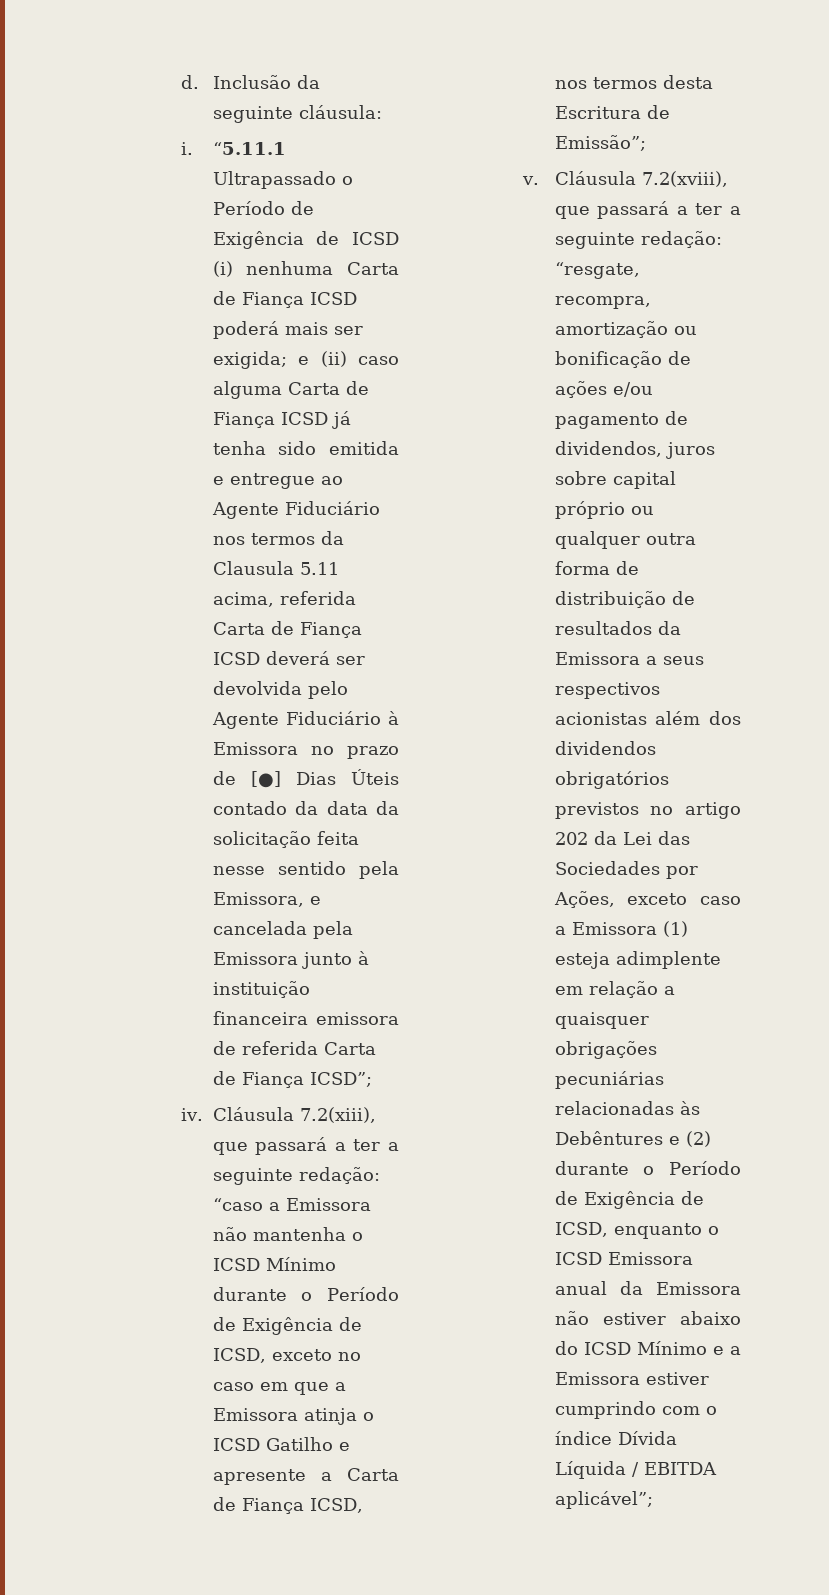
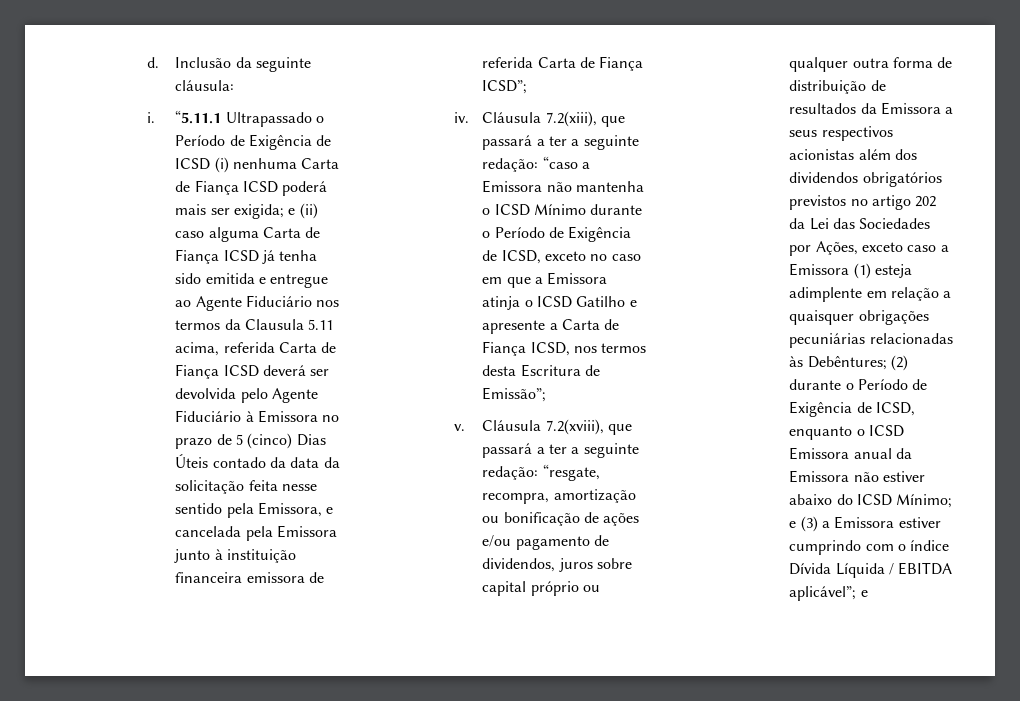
[250,771,281,788] [●] -> [236,433,293,449] 5 (cinco)
[554,1131,680,1145] Debêntures e -> [807,356,887,370] Debêntures;
[636,1341,724,1355] Mínimo e -> [896,494,953,508] [789,516,818,532] Mínimo; e (3)
(653, 1500) none -> [860,590,868,597] e

